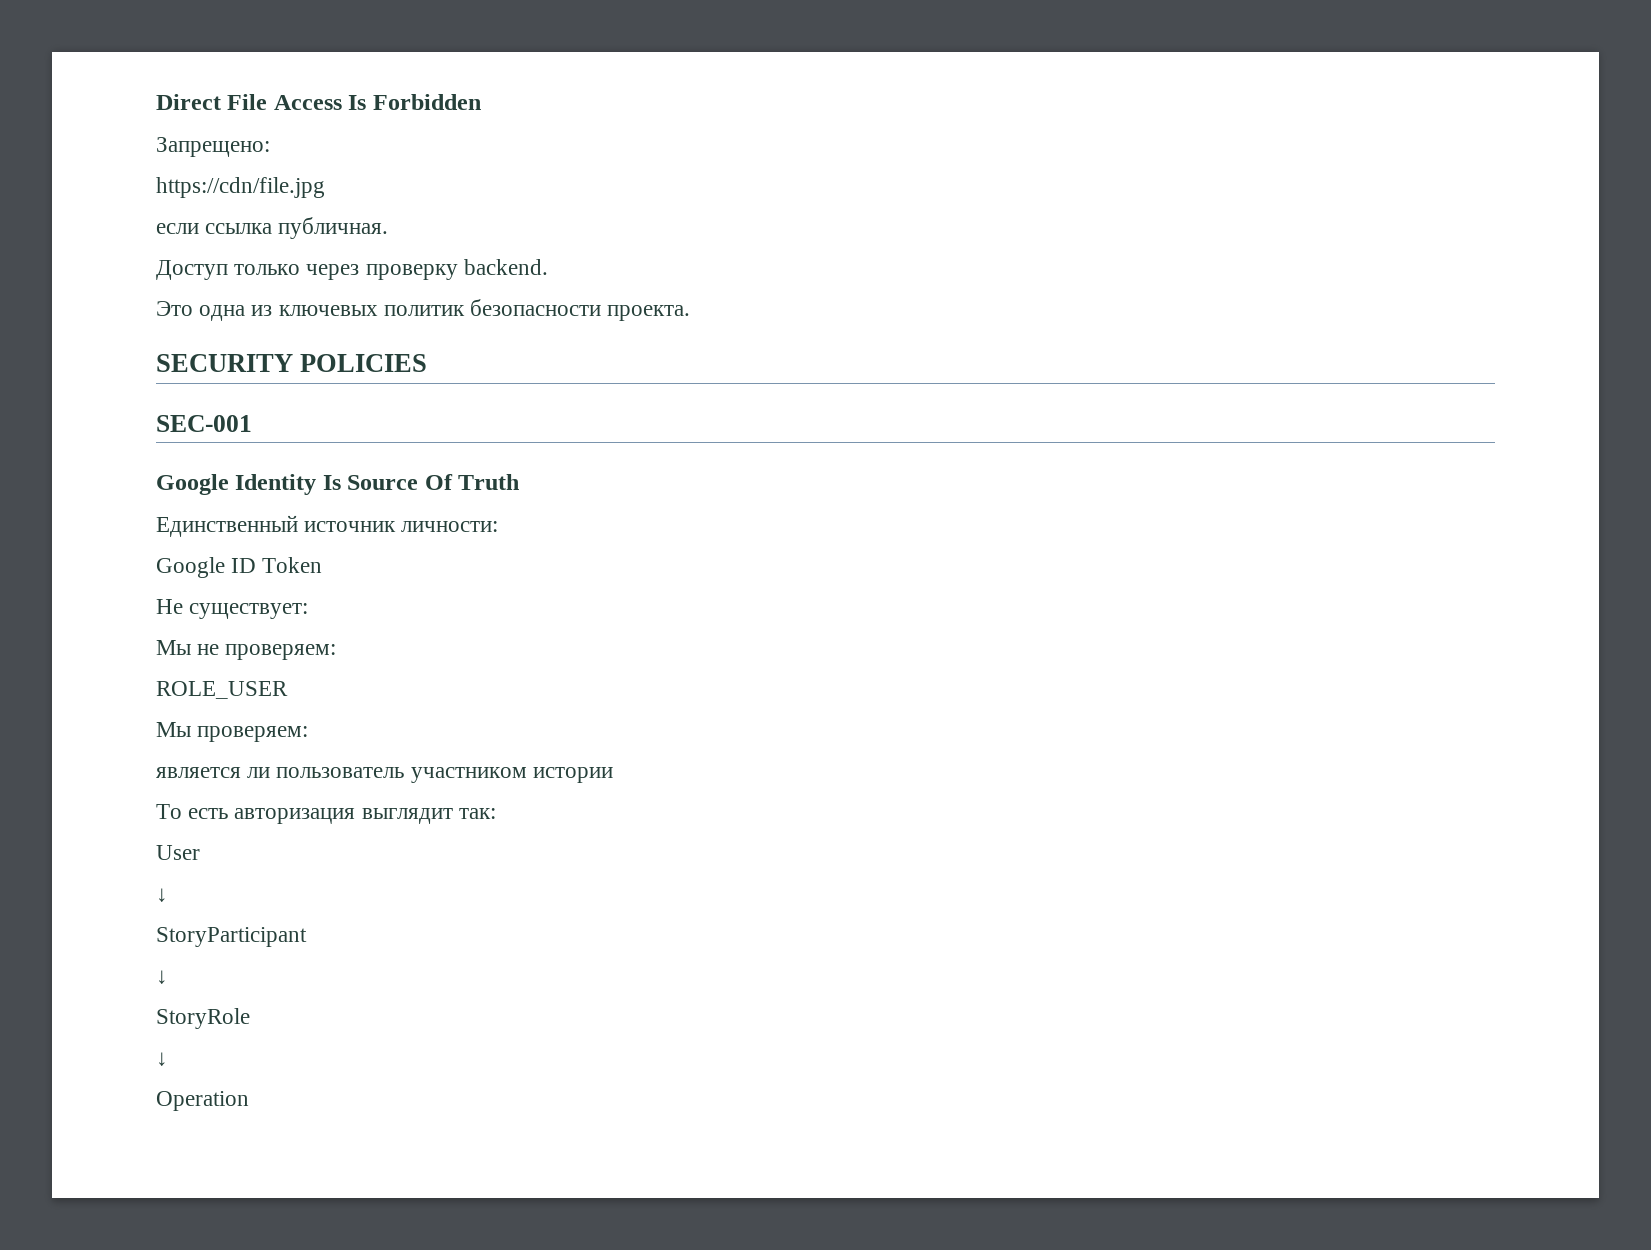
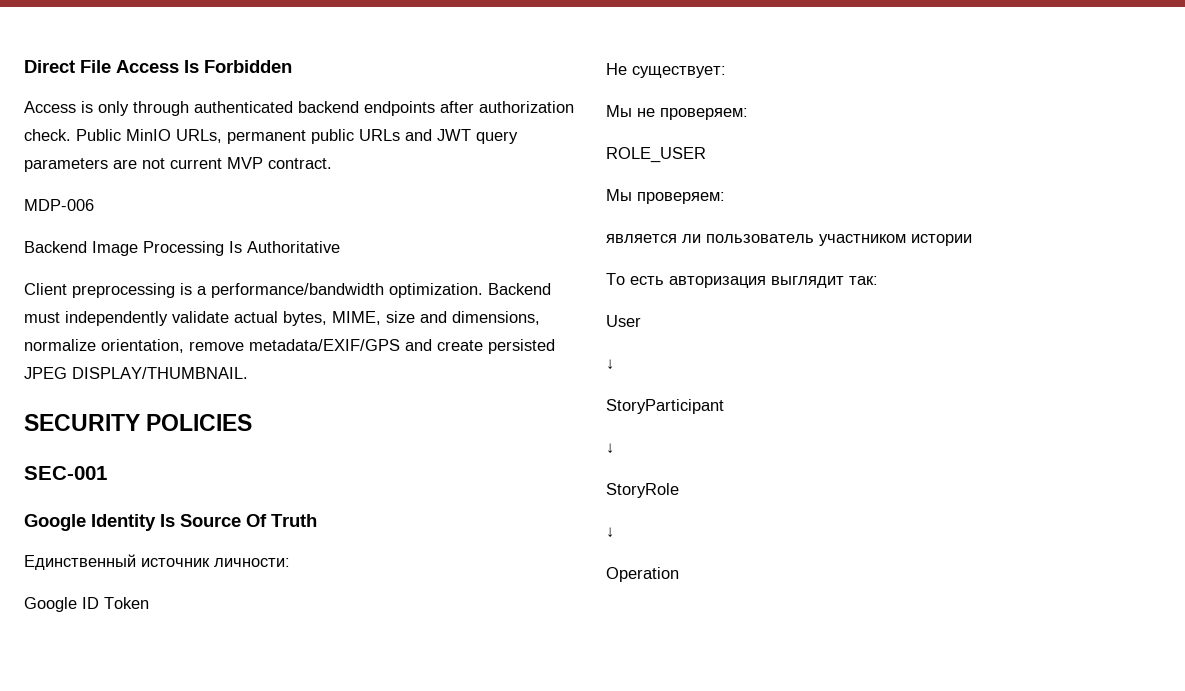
[156,137,270,157] [156,177,325,198] [156,217,389,239] [156,259,548,280] [156,299,691,321] Запрещено: // https://cdn/file.jpg // если ссылка публичная. // Доступ только через проверку backend. // Это одна из ключевых политик безопасности проекта. -> [24,101,574,116] [24,129,518,144] [24,157,332,172] [24,199,94,211] [24,241,340,256] [24,283,551,298] [24,311,540,326] [24,339,555,354] [24,367,248,379] Access is only through authenticated backend endpoints after authorization check. Public MinIO URLs, permanent public URLs and JWT query parameters are not current MVP contract. // MDP-006 // Backend Image Processing Is Authoritative // Client preprocessing is a performance/bandwidth optimization. Backend must independently validate actual bytes, MIME, size and dimensions, normalize orientation, remove metadata/EXIF/GPS and create persisted JPEG DISPLAY/THUMBNAIL.

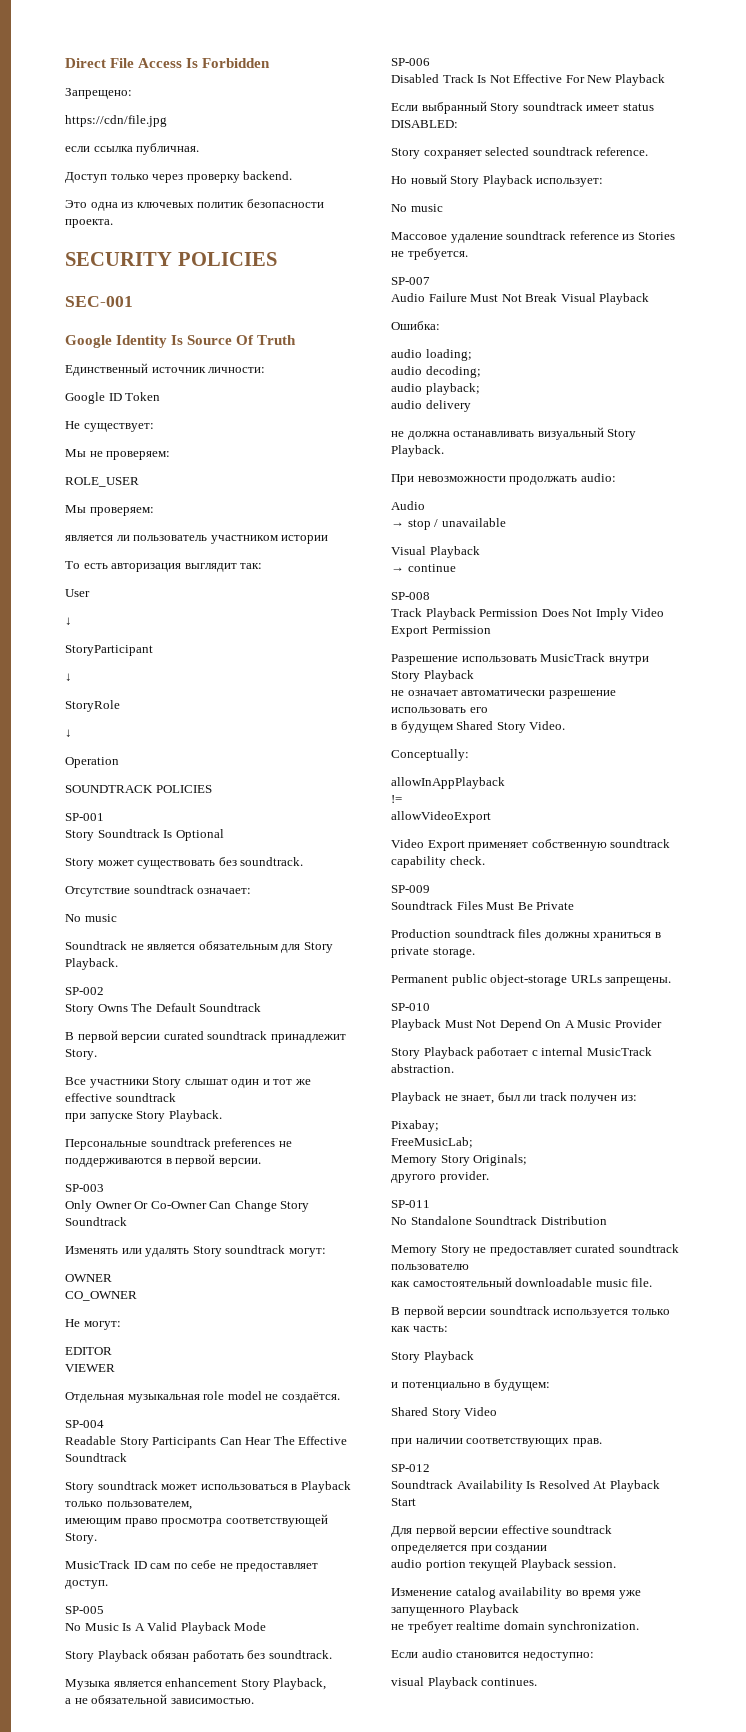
[24,101,574,116] [24,129,518,144] [24,157,332,172] [24,199,94,211] [24,241,340,256] [24,283,551,298] [24,311,540,326] [24,339,555,354] [24,367,248,379] Access is only through authenticated backend endpoints after authorization check. Public MinIO URLs, permanent public URLs and JWT query parameters are not current MVP contract. // MDP-006 // Backend Image Processing Is Authoritative // Client preprocessing is a performance/bandwidth optimization. Backend must independently validate actual bytes, MIME, size and dimensions, normalize orientation, remove metadata/EXIF/GPS and create persisted JPEG DISPLAY/THUMBNAIL. -> [65,88,132,99] [65,115,167,127] [65,143,200,155] [65,171,293,183] [65,199,324,211] [65,219,113,228] Запрещено: // https://cdn/file.jpg // если ссылка публичная. // Доступ только через проверку backend. // Это одна из ключевых политик безопасности проекта.
(679, 574) none -> [65,785,212,793] [65,813,104,821] [65,829,224,841] [65,857,304,869] [65,885,252,897] [65,914,117,922] [65,941,333,953] [65,958,118,970] [65,987,104,995] [65,1003,262,1015] [65,1030,346,1043] [65,1049,97,1060] [65,1077,311,1088] [65,1093,176,1102] [65,1110,222,1122] [65,1138,292,1150] [65,1154,261,1167] [65,1184,104,1192] [65,1200,310,1212] [65,1217,127,1226] [65,1245,326,1257] [65,1274,112,1282] [65,1291,137,1301] [65,1319,121,1330] [65,1347,112,1355] [65,1364,115,1372] [65,1391,340,1403] [65,1420,104,1428] [65,1436,348,1448] [65,1453,127,1462] [65,1481,351,1493] [65,1501,192,1510] [65,1514,328,1527] [65,1533,97,1544] [65,1560,319,1572] [65,1580,108,1589] [65,1606,104,1614] [65,1622,267,1634] [65,1650,332,1662] [65,1678,327,1690] [65,1694,254,1704] [391,58,430,66] [391,74,665,86] [391,101,654,114] [391,120,458,128] [391,147,649,159] [391,174,604,187] [391,204,443,212] [391,231,675,243] [391,248,468,260] [391,277,430,285] [391,293,650,305] [391,321,440,330] [391,349,472,361] [391,366,481,378] [391,383,480,395] [391,400,471,412] [391,427,637,440] [391,445,444,457] [391,473,616,485] [391,501,425,510] [391,518,506,530] [391,546,480,558] [391,564,456,572] [391,592,430,600] [391,608,665,620] [391,626,491,637] [391,653,649,665] [391,670,474,682] [391,690,616,699] [391,707,488,713] [391,721,566,733] [391,749,469,761] [391,777,505,789] [391,795,402,803] [391,811,491,823] [391,839,671,851] [391,856,485,868] [391,885,430,893] [391,901,575,910] [391,929,661,941] [391,947,475,958] [391,974,672,986] [391,1003,430,1011] [391,1019,662,1031] [391,1047,652,1059] [391,1064,454,1073] [391,1092,637,1104] [391,1120,439,1132] [391,1137,473,1148] [391,1154,528,1166] [391,1171,489,1183] [391,1200,430,1208] [391,1216,607,1225] [391,1244,679,1256] [391,1264,469,1270] [391,1277,653,1287] [391,1305,670,1318] [391,1326,448,1332] [391,1351,474,1363] [391,1379,550,1391] [391,1407,498,1419] [391,1438,602,1447] [391,1464,430,1472] [391,1480,660,1492] [391,1498,416,1506] [391,1524,613,1537] [391,1545,548,1554] [391,1558,617,1571] [391,1587,641,1599] [391,1604,519,1616] [391,1621,640,1633] [391,1649,594,1661] [391,1677,538,1689] // SOUNDTRACK POLICIES // SP-001 // Story Soundtrack Is Optional // Story может существовать без soundtrack. // Отсутствие soundtrack означает: // No music // Soundtrack не является обязательным для Story Playback. // SP-002 // Story Owns The Default Soundtrack // В первой версии curated soundtrack принадлежит Story. // Все участники Story слышат один и тот же effective soundtrack // при запуске Story Playback. // Персональные soundtrack preferences не поддерживаются в первой версии. // SP-003 // Only Owner Or Co-Owner Can Change Story Soundtrack // Изменять или удалять Story soundtrack могут: // OWNER // CO_OWNER // Не могут: // EDITOR // VIEWER // Отдельная музыкальная role model не создаётся. // SP-004 // Readable Story Participants Can Hear The Effective Soundtrack // Story soundtrack может использоваться в Playback только пользователем, // имеющим право просмотра соответствующей Story. // MusicTrack ID сам по себе не предоставляет доступ. // SP-005 // No Music Is A Valid Playback Mode // Story Playback обязан работать без soundtrack. // Музыка является enhancement Story Playback, // а не обязательной зависимостью. // SP-006 // Disabled Track Is Not Effective For New Playback // Если выбранный Story soundtrack имеет status DISABLED: // Story сохраняет selected soundtrack reference. // Но новый Story Playback использует: // No music // Массовое удаление soundtrack reference из Stories не требуется. // SP-007 // Audio Failure Must Not Break Visual Playback // Ошибка: // audio loading; // audio decoding; // audio playback; // audio delivery // не должна останавливать визуальный Story Playback. // При невозможности продолжать audio: // Audio // → stop / unavailable // Visual Playback // → continue // SP-008 // Track Playback Permission Does Not Imply Video Export Permission // Разрешение использовать MusicTrack внутри Story Playback // не означает автоматически разрешение использовать его // в будущем Shared Story Video. // Conceptually: // allowInAppPlayback // != // allowVideoExport // Video Export применяет собственную soundtrack capability check. // SP-009 // Soundtrack Files Must Be Private // Production soundtrack files должны храниться в private storage. // Permanent public object-storage URLs запрещены. // SP-010 // Playback Must Not Depend On A Music Provider // Story Playback работает с internal MusicTrack abstraction. // Playback не знает, был ли track получен из: // Pixabay; // FreeMusicLab; // Memory Story Originals; // другого provider. // SP-011 // No Standalone Soundtrack Distribution // Memory Story не предоставляет curated soundtrack пользователю // как самостоятельный downloadable music file. // В первой версии soundtrack используется только как часть: // Story Playback // и потенциально в будущем: // Shared Story Video // при наличии соответствующих прав. // SP-012 // Soundtrack Availability Is Resolved At Playback Start // Для первой версии effective soundtrack определяется при создании // audio portion текущей Playback session. // Изменение catalog availability во время уже запущенного Playback // не требует realtime domain synchronization. // Если audio становится недоступно: // visual Playback continues.

